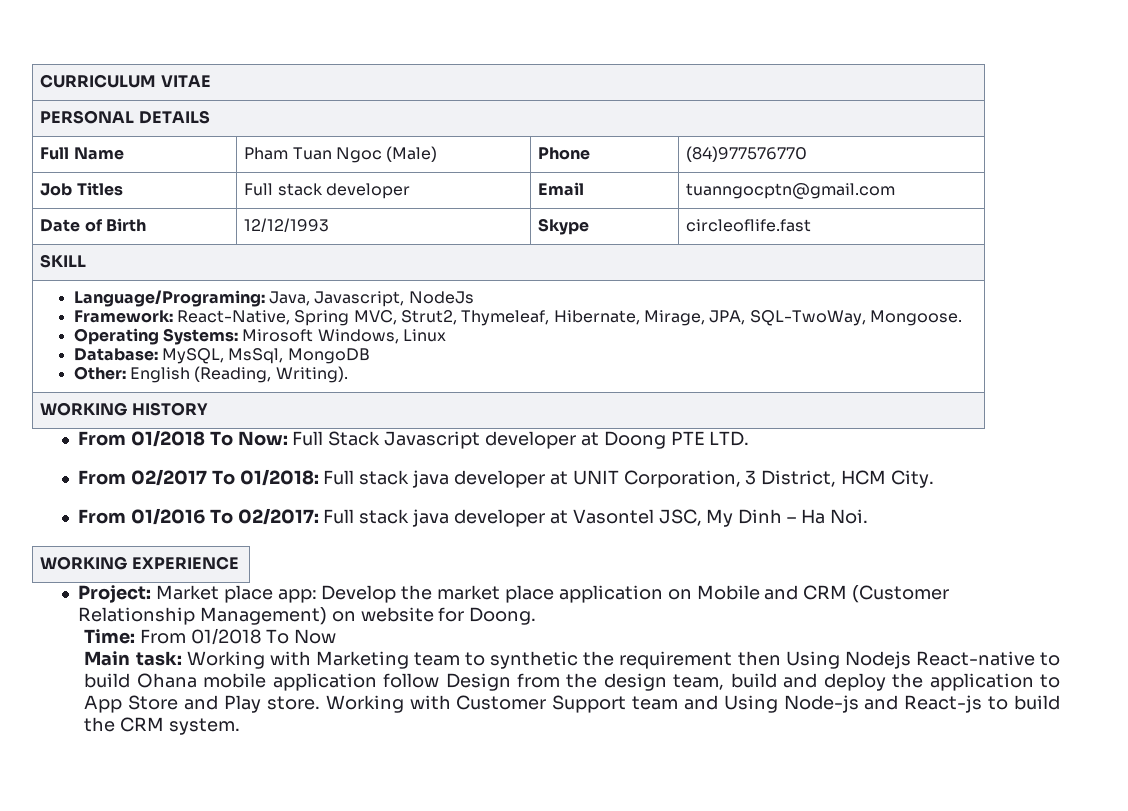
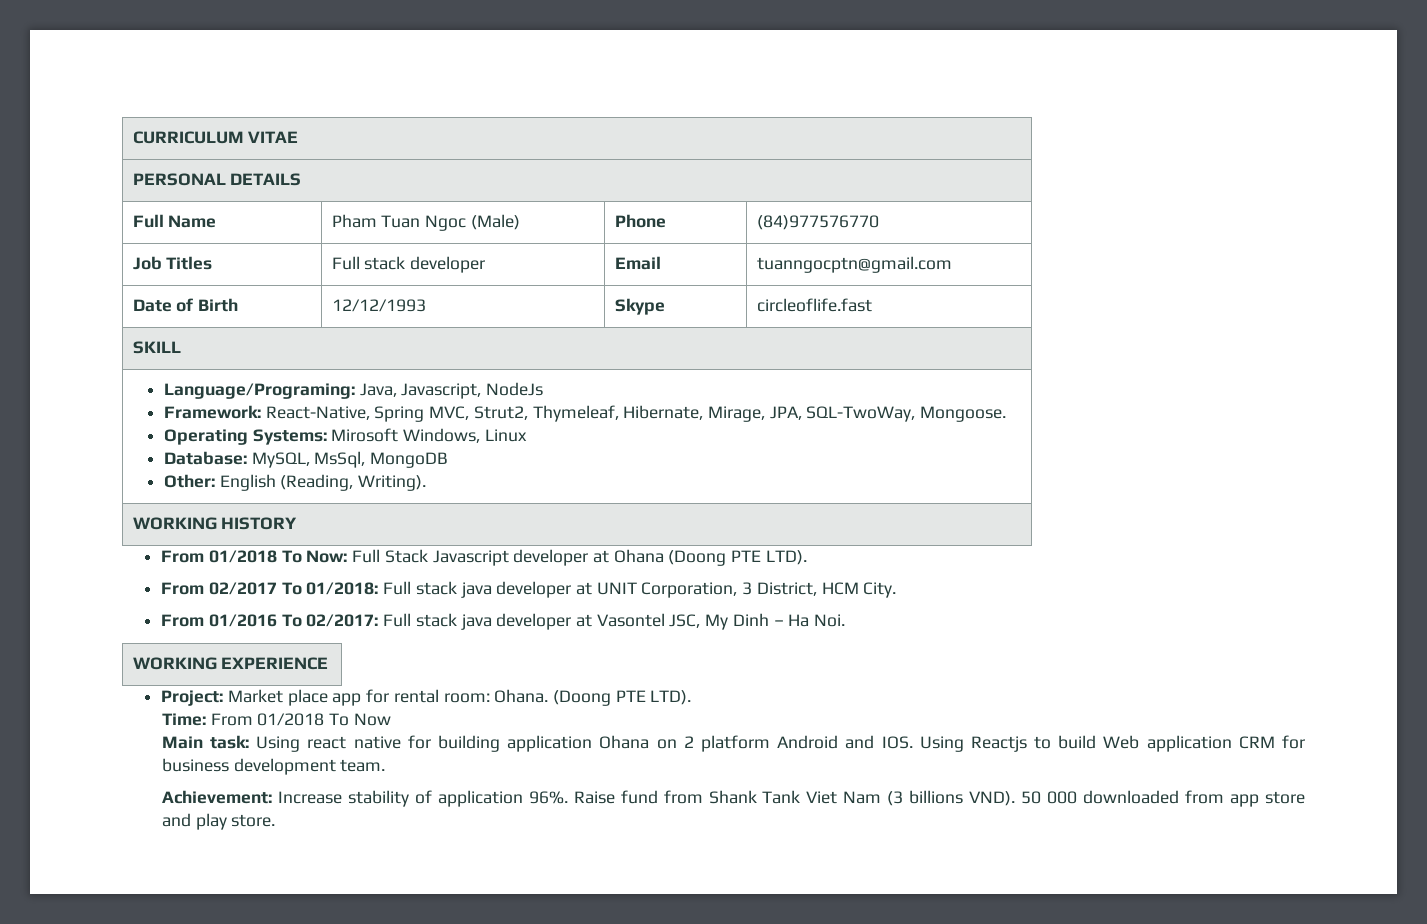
[603,431,750,449] Doong PTE LTD. -> [613,549,807,566] Ohana (Doong PTE LTD).
[277,585,950,603] [78,607,537,625] app: Develop the market place application on Mobile and CRM (Customer Relationship Management) on website for Doong. -> [332,689,692,706] app for rental room: Ohana. (Doong PTE LTD).
[186,651,1061,669] [84,673,1061,691] [84,695,1061,713] [84,717,241,735] Working with Marketing team to synthetic the requirement then Using Nodejs React-native to build Ohana mobile application follow Design from the design team, build and deploy the application to App Store and Play store. Working with Customer Support team and Using Node-js and React-js to build the CRM system. -> [256,735,1305,752] [161,758,386,775] [161,790,1306,807] [161,813,276,830] Using react native for building application Ohana on 2 platform Android and IOS. Using Reactjs to build Web application CRM for business development team. // Achievement: Increase stability of application 96%. Raise fund from Shank Tank Viet Nam (3 billions VND). 50 000 downloaded from app store and play store.

